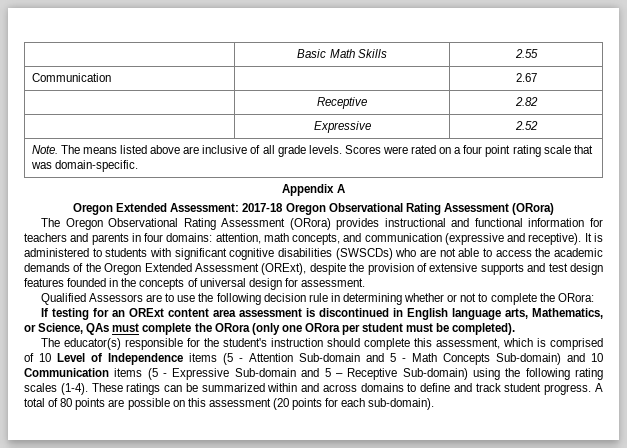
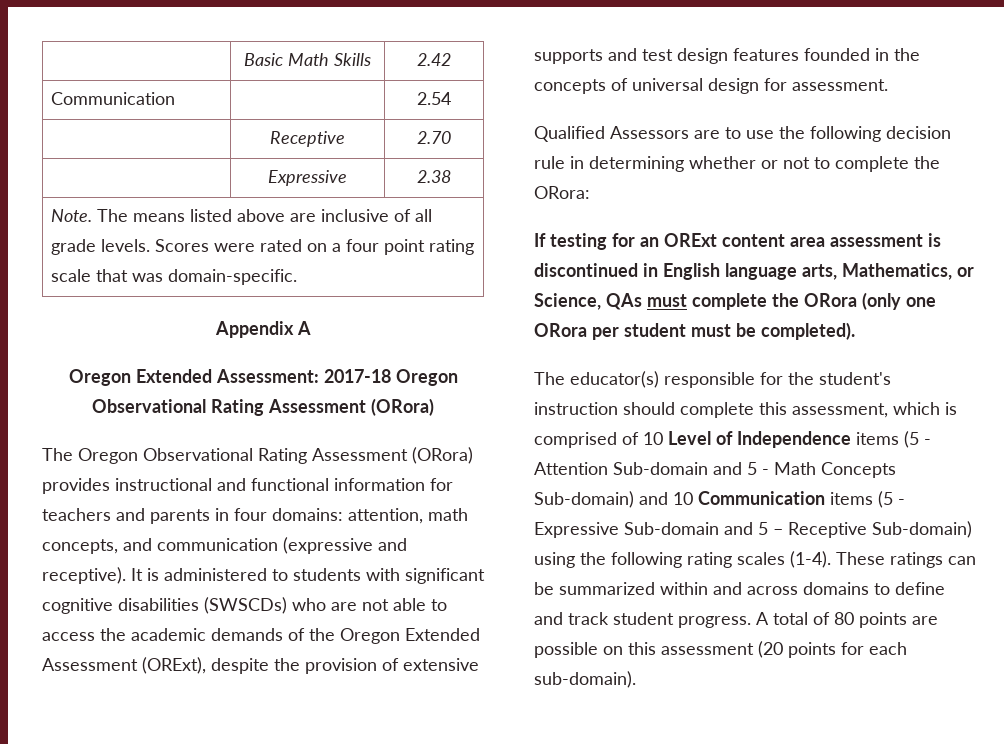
[514,49,538,58] 2.55 -> [417,53,451,66] 2.42
[515,73,537,82] 2.67 -> [417,92,451,105] 2.54
[514,97,538,106] 2.82 -> [417,131,451,144] 2.70
[514,121,538,130] 2.52 -> [417,170,451,183] 2.38

